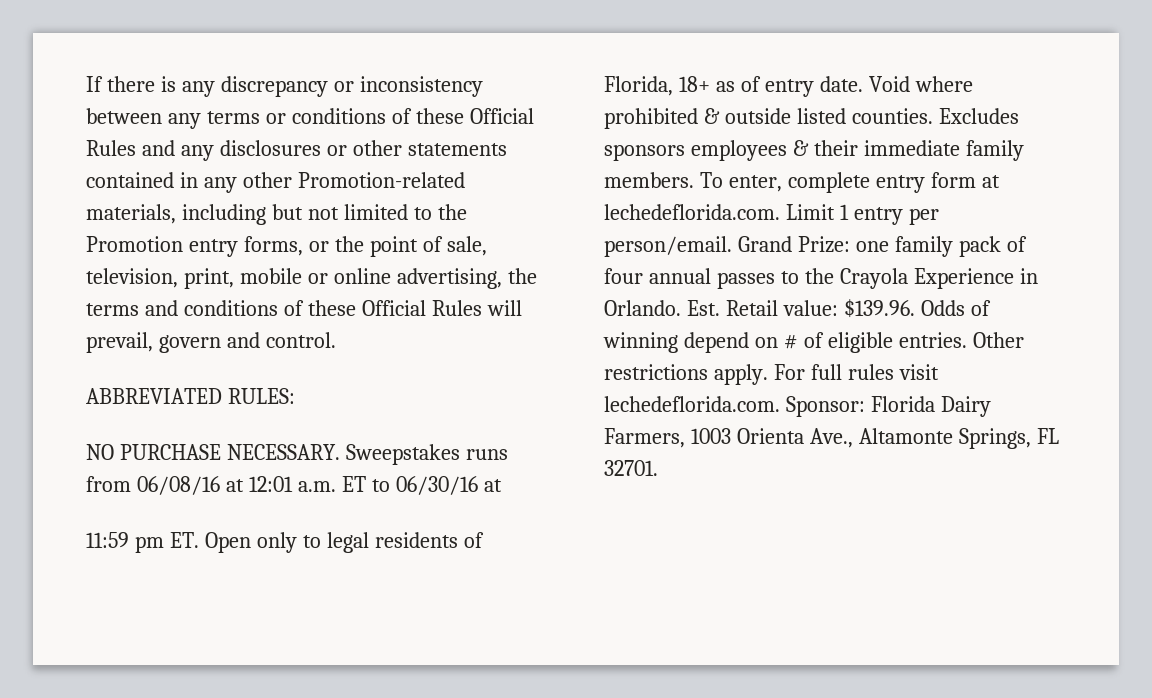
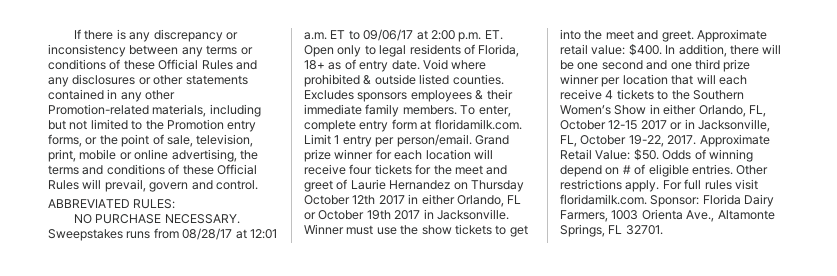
[136,476,220,495] 06/08/16 -> [182,228,233,240] 08/28/17
[395,476,502,495] [86,532,164,553] 06/30/16 at // 11:59 pm -> [363,29,482,42] 09/06/17 at 2:00 p.m.
[604,204,780,220] lechedeflorida.com. -> [434,119,522,130] floridamilk.com.
[797,236,1027,257] [604,268,1038,289] [604,299,915,318] Prize: one family pack of four annual passes to the Crayola Experience in Orlando. Est. Retail value: $139.96. -> [304,149,493,162] [304,164,508,175] [304,179,524,192] [304,194,522,207] [304,209,509,220] [304,224,528,237] [560,29,767,42] [560,44,782,57] [560,59,751,72] [560,74,747,87] [560,89,744,100] [560,104,766,117] [560,119,770,132] [560,134,770,147] [560,149,659,161] prize winner for each location will receive four tickets for the meet and greet of Laurie Hernandez on Thursday October 12th 2017 in either Orlando, FL or October 19th 2017 in Jacksonville. Winner must use the show tickets to get into the meet and greet. Approximate retail value: $400. In addition, there will be one second and one third prize winner per location that will each receive 4 tickets to the Southern Women’s Show in either Orlando, FL, October 12-15 2017 or in Jacksonville, FL, October 19-22, 2017. Approximate Retail Value: $50.
[604,396,780,412] lechedeflorida.com. -> [560,194,647,205] floridamilk.com.

